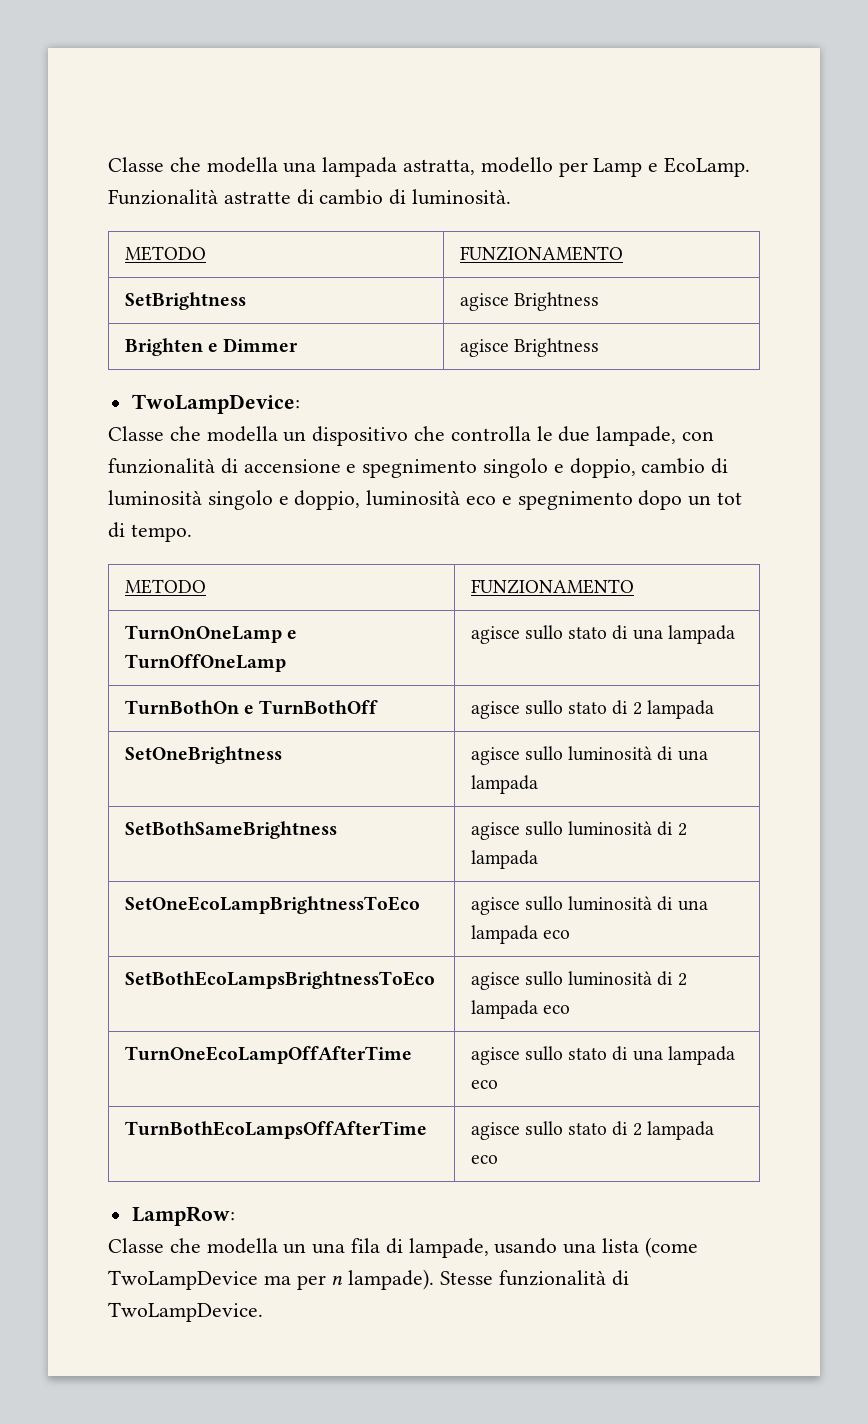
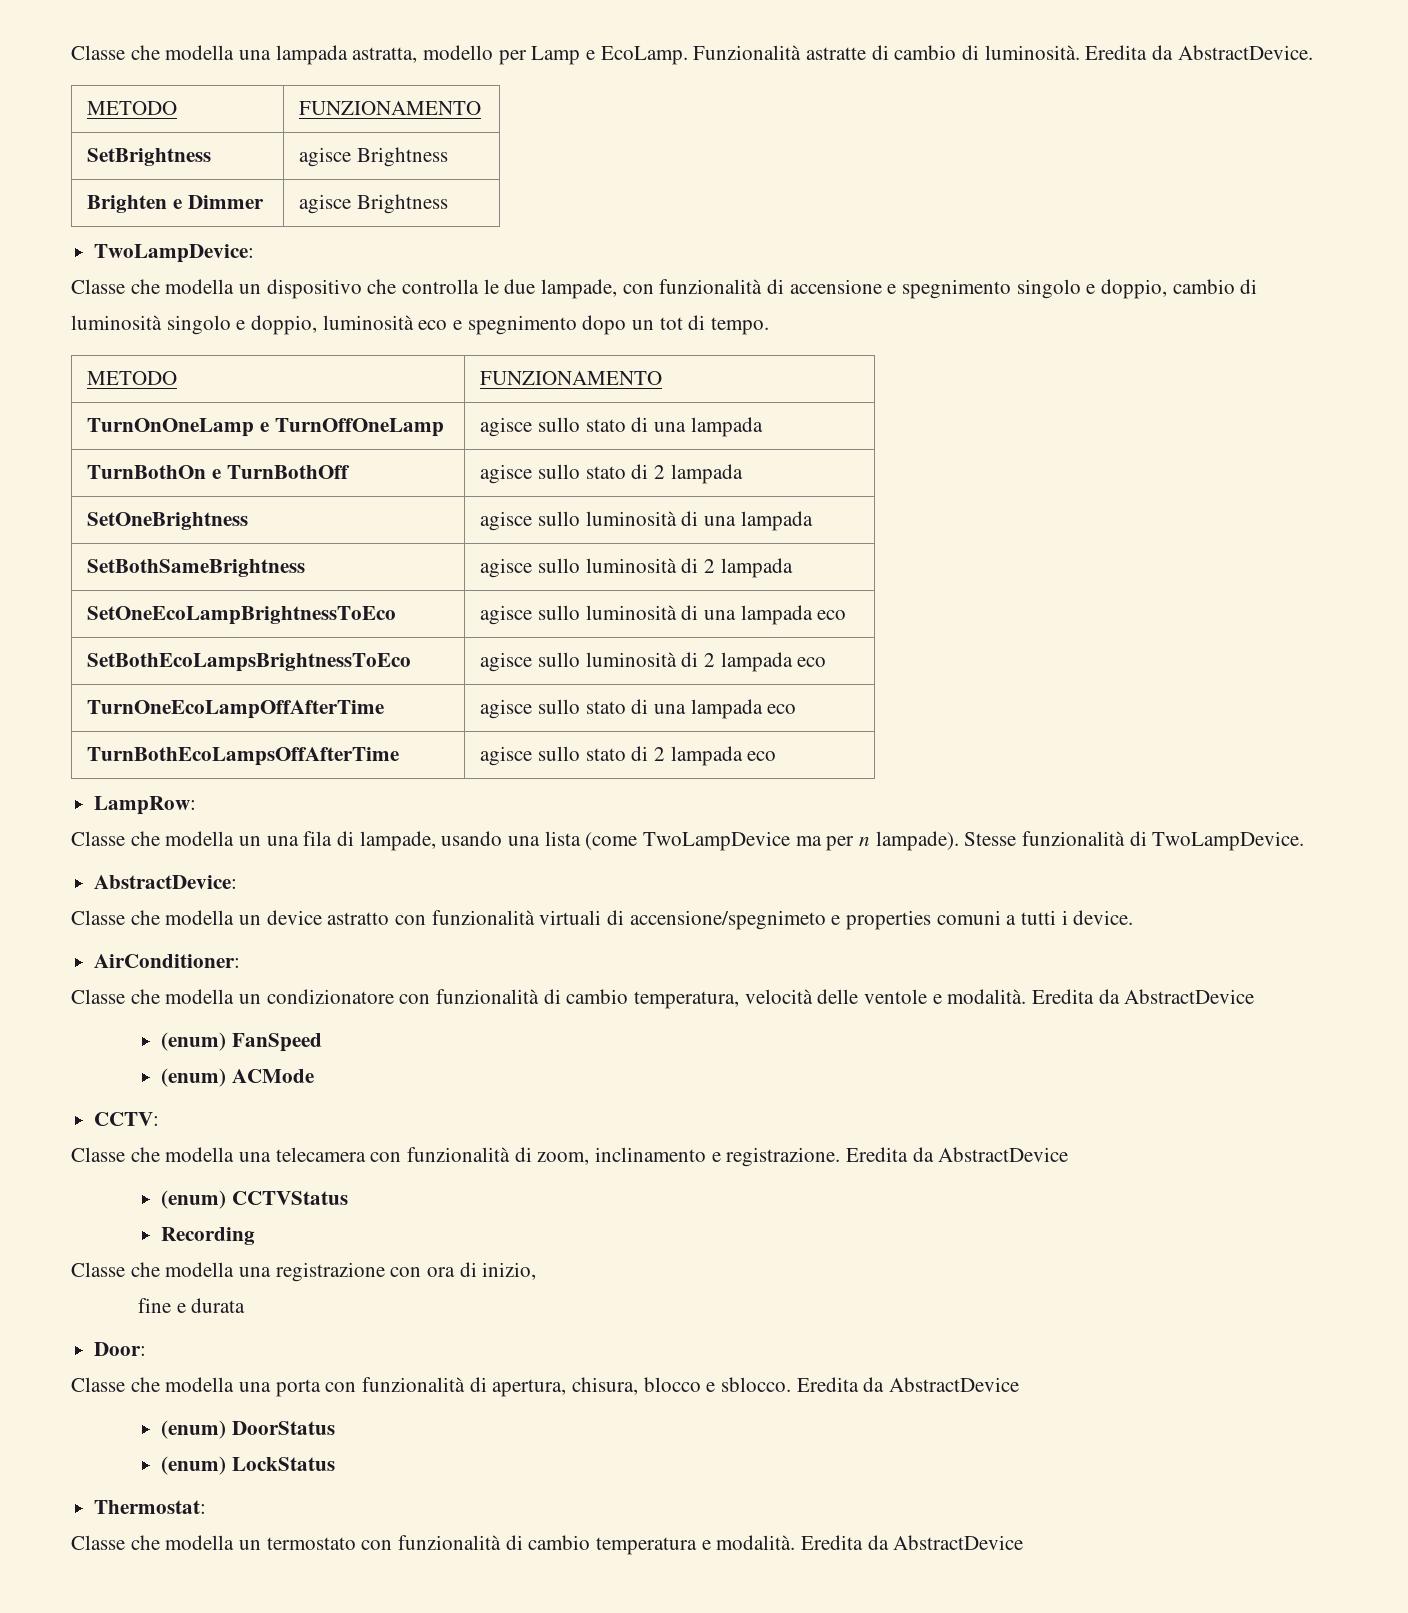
(512, 197) none -> [1085,45,1313,60] Eredita da AbstractDevice.
(263, 1312) none -> [94,875,238,889] [71,910,1134,930] [94,954,241,968] [71,989,1255,1009] [161,1032,322,1052] [161,1068,314,1087] [94,1112,160,1126] [71,1147,1069,1167] [161,1190,348,1209] [161,1227,256,1245] [71,1262,537,1282] [137,1298,246,1313] [94,1342,147,1356] [71,1377,1020,1397] [161,1420,335,1439] [161,1456,335,1475] [94,1500,207,1514] [71,1535,1024,1555] // AbstractDevice: // Classe che modella un device astratto con funzionalità virtuali di accensione/spegnimeto e properties comuni a tutti i device. // AirConditioner: // Classe che modella un condizionatore con funzionalità di cambio temperatura, velocità delle ventole e modalità. Eredita da AbstractDevice // (enum) FanSpeed // (enum) ACMode // CCTV: // Classe che modella una telecamera con funzionalità di zoom, inclinamento e registrazione. Eredita da AbstractDevice // (enum) CCTVStatus // Recording // Classe che modella una registrazione con ora di inizio, // fine e durata // Door: // Classe che modella una porta con funzionalità di apertura, chisura, blocco e sblocco. Eredita da AbstractDevice // (enum) DoorStatus // (enum) LockStatus // Thermostat: // Classe che modella un termostato con funzionalità di cambio temperatura e modalità. Eredita da AbstractDevice

